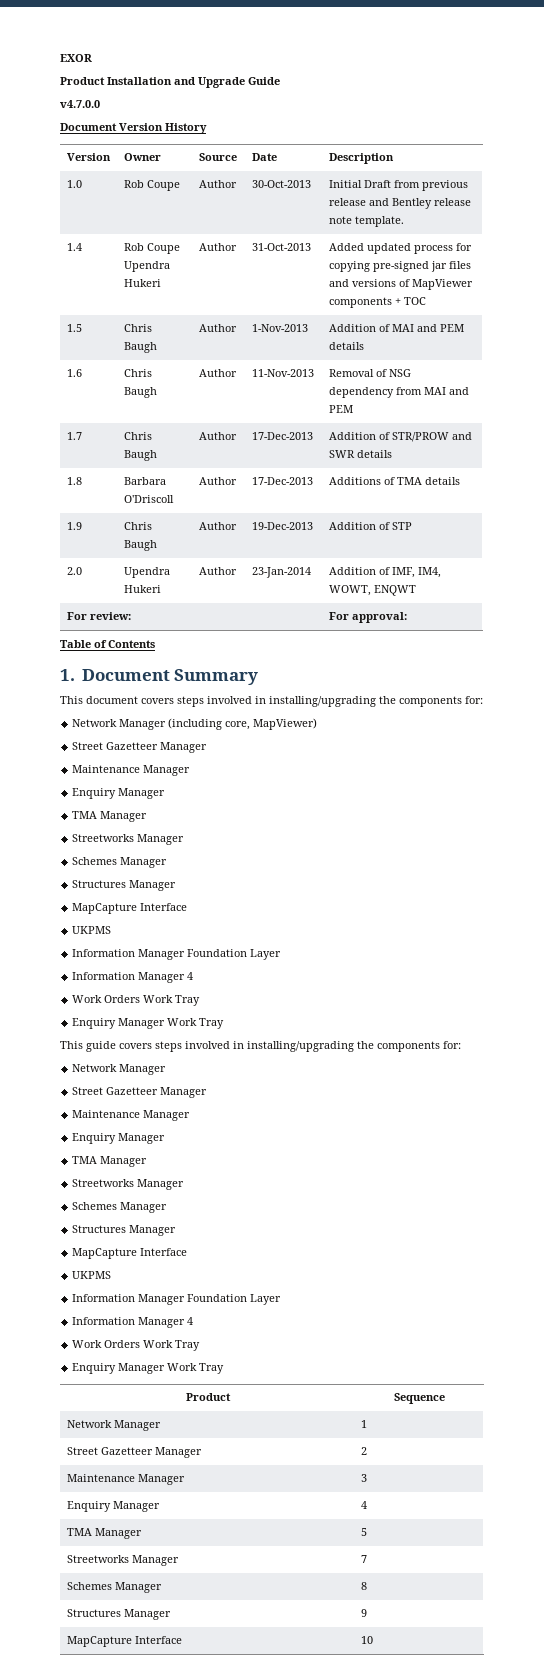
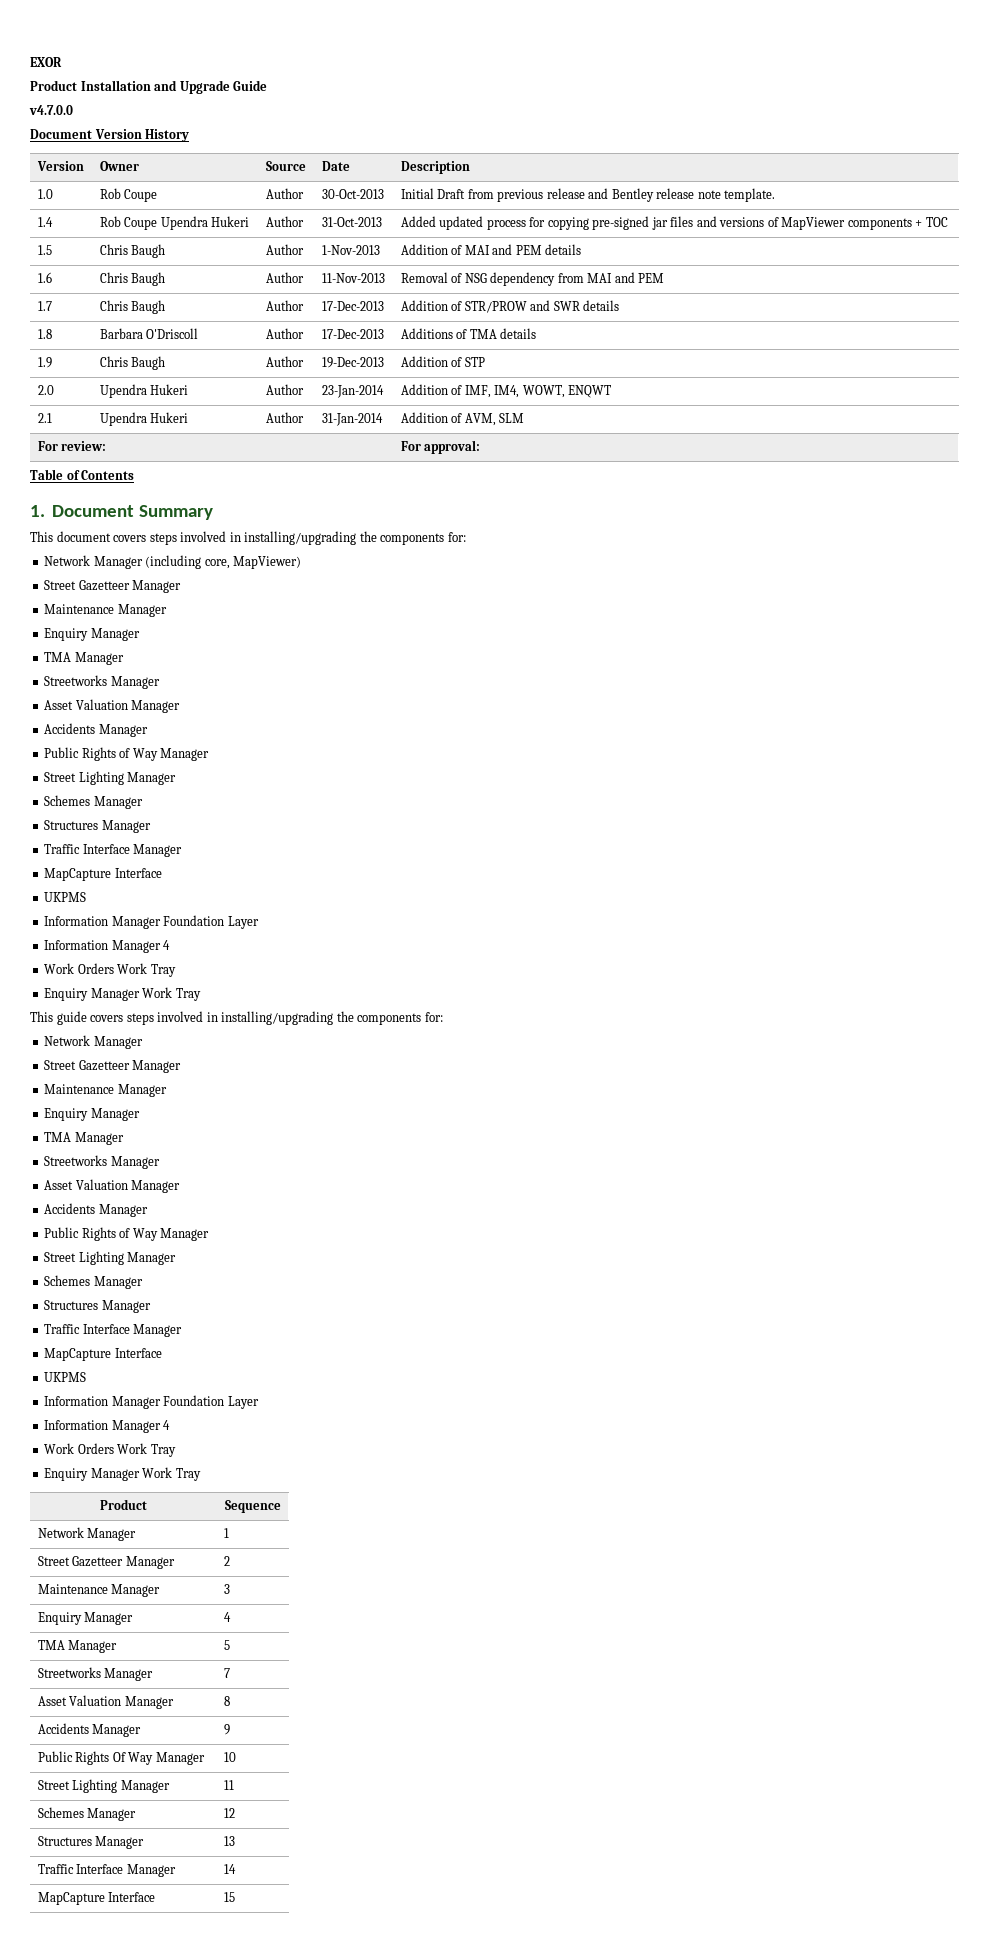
(416, 590) none -> [37,413,52,423] [99,412,189,426] [265,412,304,423] [321,413,383,426] [400,412,525,426] // 2.1 | Upendra Hukeri | Author | 31-Jan-2014 | Addition of AVM, SLM
[72,857,168,868] [72,880,177,891] // Schemes Manager // Structures Manager -> [44,699,181,713] [44,723,148,737] [44,747,210,761] [44,771,177,785] [44,795,143,809] [44,820,151,833] [44,844,183,857] // Asset Valuation Manager // Accidents Manager // Public Rights of Way Manager // Street Lighting Manager // Schemes Manager // Structures Manager // Traffic Interface Manager
[72,1202,168,1213] [72,1225,177,1236] // Schemes Manager // Structures Manager -> [44,1179,181,1193] [44,1203,148,1217] [44,1227,210,1241] [44,1251,177,1265] [44,1275,143,1289] [44,1300,151,1313] [44,1324,183,1337] // Asset Valuation Manager // Accidents Manager // Public Rights of Way Manager // Street Lighting Manager // Schemes Manager // Structures Manager // Traffic Interface Manager
[66,1582,112,1590] Schemes -> [37,1695,122,1706] Asset Valuation
[66,1609,121,1617] Structures -> [37,1723,89,1734] Accidents
(367, 1613) none -> [37,1751,205,1765] [223,1752,236,1762] [37,1779,170,1793] [223,1780,234,1790] [37,1807,137,1821] [223,1808,235,1818] [37,1836,145,1849] [223,1836,235,1846] [37,1864,176,1877] [223,1864,236,1874] // Public Rights Of Way Manager | 10 // Street Lighting Manager | 11 // Schemes Manager | 12 // Structures Manager | 13 // Traffic Interface Manager | 14
[360,1636,373,1644] 10 -> [223,1892,235,1902] 15

